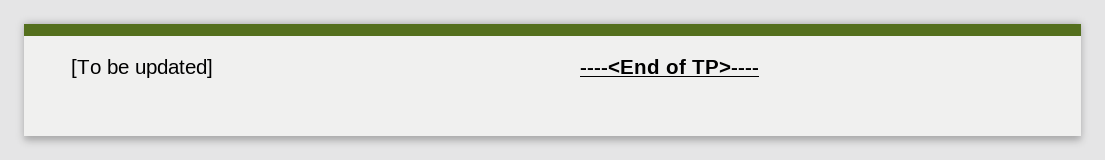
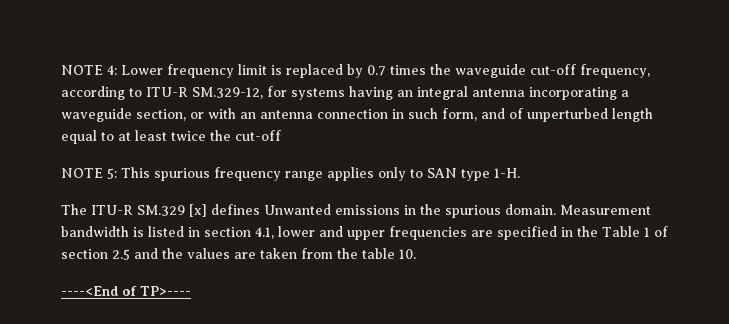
[71,59,213,78] [To be updated] -> [61,64,650,78] [61,86,629,100] [61,108,653,122] [61,130,281,144] [61,167,520,181] [61,204,651,218] [61,226,668,240] [61,248,416,260] NOTE 4: Lower frequency limit is replaced by 0.7 times the waveguide cut-off frequency, according to ITU-R SM.329-12, for systems having an integral antenna incorporating a waveguide section, or with an antenna connection in such form, and of unperturbed length equal to at least twice the cut-off // NOTE 5: This spurious frequency range applies only to SAN type 1-H. // The ITU-R SM.329 [x] defines Unwanted emissions in the spurious domain. Measurement bandwidth is listed in section 4.1, lower and upper frequencies are specified in the Table 1 of section 2.5 and the values are taken from the table 10.

